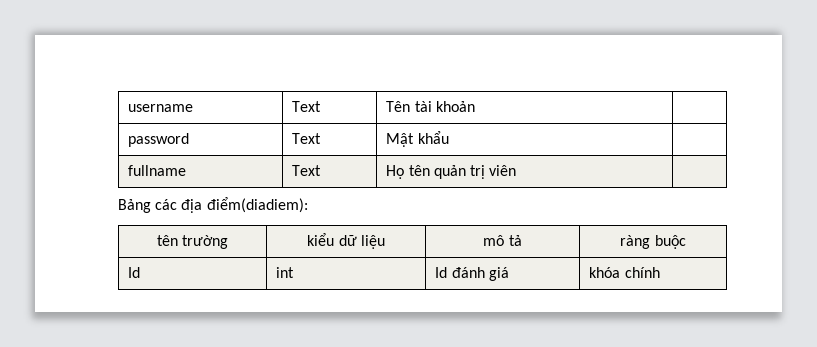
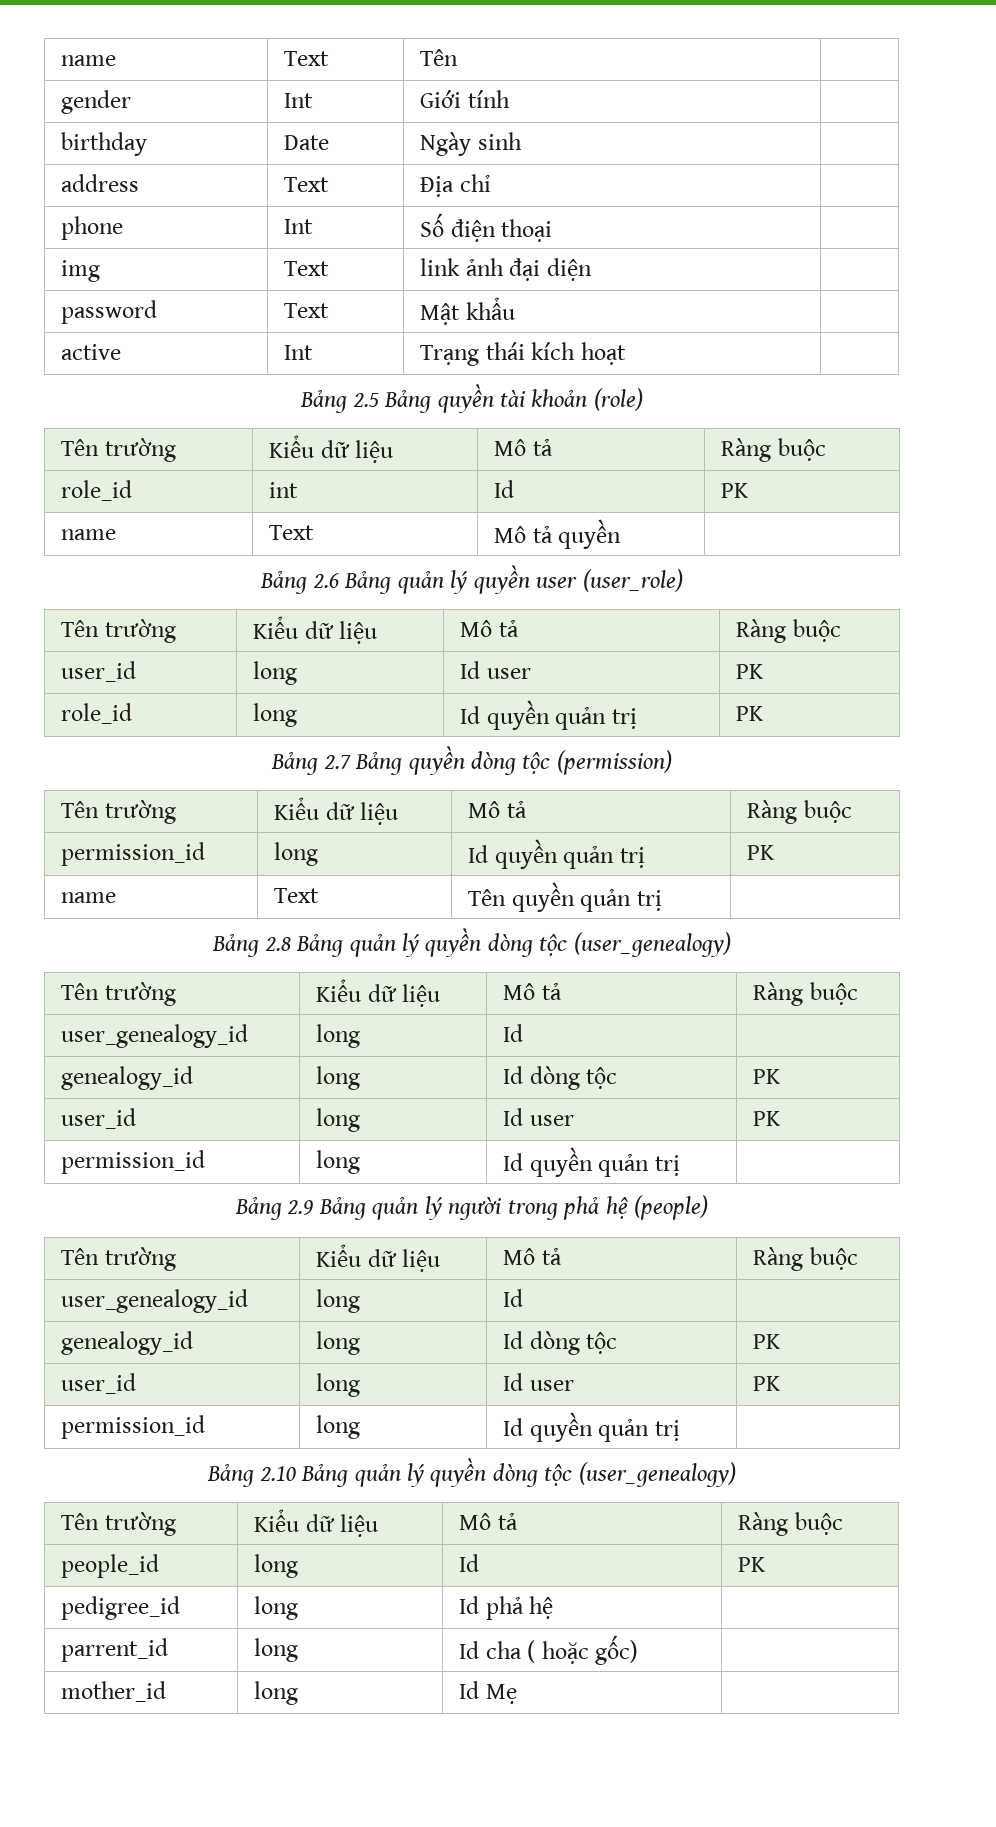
[128,104,194,112] [292,101,322,112] [386,101,475,112] [128,133,190,147] [292,133,322,144] [386,131,449,147] [128,165,187,176] [292,165,322,176] [386,165,517,179] [118,197,308,213] [156,235,229,249] [307,233,385,249] [483,235,522,246] [620,235,686,249] [128,267,141,278] username | Text | Tên tài khoản | // password | Text | Mật khẩu | // fullname | Text | Họ tên quản trị viên | // Bảng các địa điểm(diadiem): // tên trường | kiểu dữ liệu | mô tả | ràng buộc // Id -> [61,55,117,66] [284,51,330,66] [420,49,459,66] [61,90,132,114] [284,93,314,108] [420,90,510,108] [61,132,148,156] [284,135,330,150] [420,132,522,156] [61,174,140,192] [284,177,330,192] [420,174,491,197] [61,216,124,240] [284,219,314,234] [420,213,553,242] [61,260,101,282] [284,261,330,276] [420,258,592,281] [61,300,158,324] [284,303,330,318] [420,297,515,325] [61,344,122,360] [284,345,314,360] [420,342,626,366] [300,384,643,413] [61,438,176,462] [269,435,394,463] [494,439,553,456] [721,438,826,462] [61,480,133,501] name | Text | Tên | // gender | Int | Giới tính | // birthday | Date | Ngày sinh | // address | Text | Địa chỉ | // phone | Int | Số điện thoại | // img | Text | link ảnh đại diện | // password | Text | Mật khẩu | // active | Int | Trạng thái kích hoạt | // Bảng 2.5 Bảng quyền tài khoản (role) // Tên trường | Kiểu dữ liệu | Mô tả | Ràng buộc // role_id
[451,267,509,281] [589,267,660,278] đánh giá | khóa chính -> [721,483,750,498] [61,529,117,540] [269,525,315,540] [494,519,622,549] [260,565,683,594] [61,619,176,643] [253,616,378,644] [460,620,519,637] [736,619,841,643] [61,661,137,682] [253,661,298,685] [460,661,531,679] [736,664,765,679] [61,703,133,724] [253,703,298,727] [460,700,637,730] [736,706,765,721] [271,746,672,775] [61,800,176,824] [274,797,399,825] [468,801,527,818] [747,800,852,824] [61,842,206,866] [274,842,319,866] [468,839,645,869] [747,845,776,860] [61,892,117,903] [274,888,320,903] [468,882,662,912] [212,928,731,957] [61,982,176,1006] [316,979,441,1007] [503,983,562,1000] [753,982,858,1006] [61,1024,249,1048] [316,1024,361,1048] [503,1024,524,1042] [61,1066,194,1090] [316,1066,361,1090] [503,1066,618,1090] [753,1069,782,1084] [61,1108,137,1129] [316,1108,361,1132] [503,1108,574,1126] [753,1111,782,1126] [61,1150,206,1174] [316,1150,361,1174] [503,1147,680,1177] [234,1195,709,1220] [61,1247,176,1271] [316,1244,441,1272] [503,1248,562,1265] [753,1247,858,1271] [61,1289,249,1313] [316,1289,361,1313] [503,1289,524,1307] [61,1331,194,1355] [316,1331,361,1355] [503,1331,618,1355] [753,1334,782,1349] [61,1373,137,1394] [316,1373,361,1397] [503,1373,574,1391] [753,1376,782,1391] [61,1415,206,1439] [316,1415,361,1439] [503,1412,680,1442] [207,1458,736,1487] [61,1512,176,1536] [254,1509,379,1537] [459,1513,518,1530] [738,1512,843,1536] [61,1554,160,1578] [254,1554,299,1578] [459,1554,480,1572] [738,1557,767,1572] [61,1596,181,1620] [254,1596,299,1620] [459,1596,554,1620] [61,1638,169,1662] [254,1638,299,1662] [459,1635,639,1665] [61,1681,167,1702] [254,1681,299,1705] [459,1681,517,1704] | PK // name | Text | Mô tả quyền | // Bảng 2.6 Bảng quản lý quyền user (user_role) // Tên trường | Kiểu dữ liệu | Mô tả | Ràng buộc // user_id | long | Id user | PK // role_id | long | Id quyền quản trị | PK // Bảng 2.7 Bảng quyền dòng tộc (permission) // Tên trường | Kiểu dữ liệu | Mô tả | Ràng buộc // permission_id | long | Id quyền quản trị | PK // name | Text | Tên quyền quản trị | // Bảng 2.8 Bảng quản lý quyền dòng tộc (user_genealogy) // Tên trường | Kiểu dữ liệu | Mô tả | Ràng buộc // user_genealogy_id | long | Id | // genealogy_id | long | Id dòng tộc | PK // user_id | long | Id user | PK // permission_id | long | Id quyền quản trị | // Bảng 2.9 Bảng quản lý người trong phả hệ (people) // Tên trường | Kiểu dữ liệu | Mô tả | Ràng buộc // user_genealogy_id | long | Id | // genealogy_id | long | Id dòng tộc | PK // user_id | long | Id user | PK // permission_id | long | Id quyền quản trị | // Bảng 2.10 Bảng quản lý quyền dòng tộc (user_genealogy) // Tên trường | Kiểu dữ liệu | Mô tả | Ràng buộc // people_id | long | Id | PK // pedigree_id | long | Id phả hệ | // parrent_id | long | Id cha ( hoặc gốc) | // mother_id | long | Id Mẹ |

